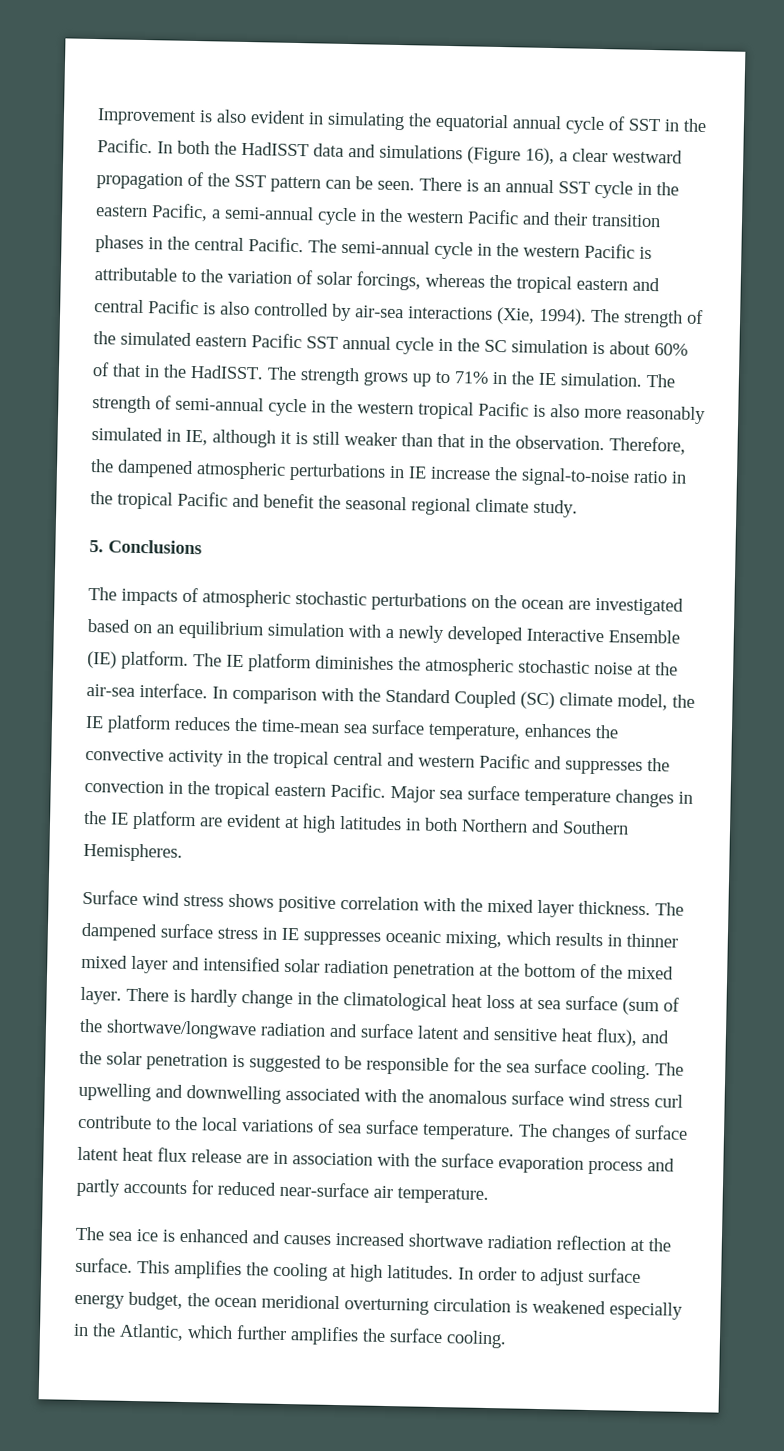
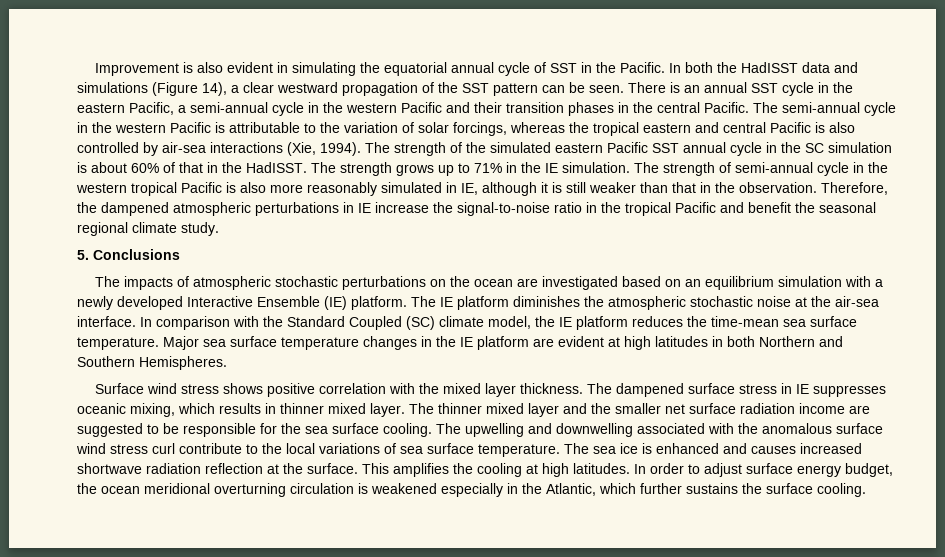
[525,147,555,166] 16), -> [202,82,227,96] 14),
[428,723,619,741] [85,747,670,775] [84,779,386,800] temperature, enhances the convective activity in the tropical central and western Pacific and suppresses the convection in the tropical eastern Pacific. -> [77,337,159,350] temperature.
[131,955,674,980] [80,986,680,1016] [79,1018,670,1047] [79,1050,245,1071] layer and intensified solar radiation penetration at the bottom of the mixed layer. There is hardly change in the climatological heat loss at sea surface (sum of the shortwave/longwave radiation and surface latent and sensitive heat flux), and the solar penetration is -> [370,403,870,417] layer. The thinner mixed layer and the smaller net surface radiation income are
[551,1124,688,1143] [77,1146,675,1176] [76,1178,489,1204] [75,1226,105,1241] changes of surface latent heat flux release are in association with the surface evaporation process and partly accounts for reduced near-surface air temperature. // The -> (589, 448) none
[290,1326,359,1346] amplifies -> [686,483,738,494] sustains

